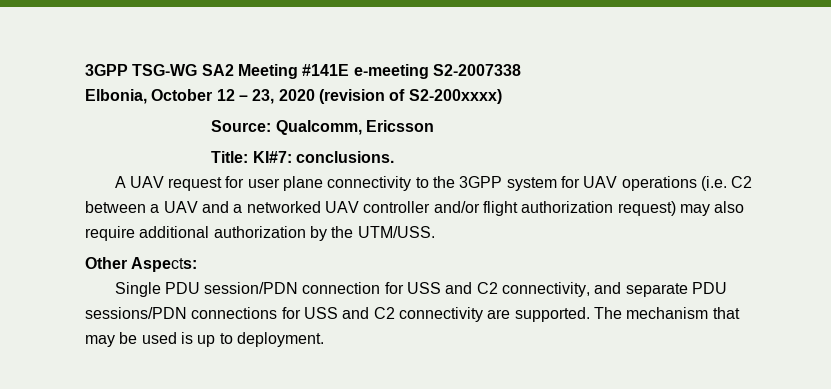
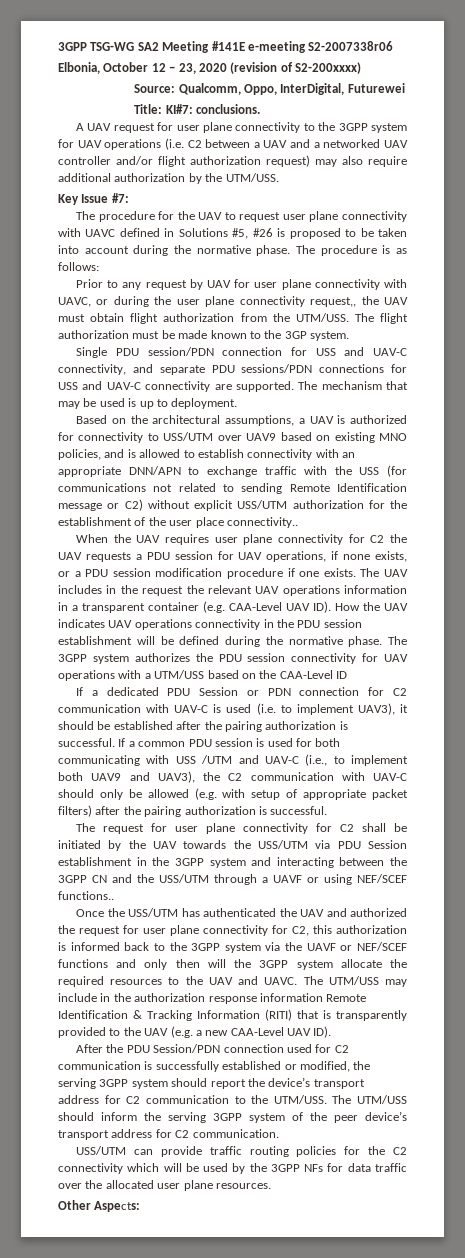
[432,64,521,76] S2-2007338 -> [308,41,394,51] S2-2007338r06
[365,120,434,132] Ericsson -> [243,83,405,95] Oppo, InterDigital, Futurewei
[85,257,198,272] Other Aspects: -> [58,193,129,205] [76,211,407,222] [58,228,407,239] [58,245,408,256] [58,262,99,271] [76,279,407,290] [58,296,409,307] [58,313,408,324] [58,330,349,341] Key Issue #7: // The procedure for the UAV to request user plane connectivity with UAVC defined in Solutions #5, #26 is proposed to be taken into account during the normative phase. The procedure is as follows: // Prior to any request by UAV for user plane connectivity with UAVC, or during the user plane connectivity request,, the UAV must obtain flight authorization from the UTM/USS. The flight authorization must be made known to the 3GP system.
[476,282,498,294] C2 -> [373,348,407,356] UAV-C
[373,307,395,319] C2 -> [106,382,141,390] UAV-C
(324, 339) none -> [76,415,408,426] [58,432,408,443] [58,449,355,460] [58,465,407,477] [58,483,407,494] [58,499,407,511] [58,517,298,528] [76,534,407,545] [58,551,407,562] [58,568,409,579] [58,585,407,596] [58,601,408,613] [58,619,362,630] [58,636,407,647] [58,653,408,664] [58,670,347,681] [76,687,408,696] [58,703,408,715] [58,721,348,732] [58,738,341,747] [58,754,408,766] [58,771,407,783] [58,788,408,800] [58,805,328,817] [76,823,408,834] [58,840,407,851] [58,857,407,868] [58,874,407,885] [58,891,114,900] [76,908,408,917] [58,925,407,936] [58,942,407,953] [58,959,408,970] [58,976,408,987] [58,993,367,1004] [58,1009,407,1021] [58,1026,332,1038] [76,1044,349,1053] [58,1061,371,1072] [58,1077,365,1089] [58,1095,407,1104] [58,1111,407,1123] [58,1129,279,1140] [76,1146,408,1157] [58,1163,407,1174] [58,1180,271,1191] [58,1200,141,1212] // Based on the architectural assumptions, a UAV is authorized for connectivity to USS/UTM over UAV9 based on existing MNO policies, and is allowed to establish connectivity with an appropriate DNN/APN to exchange traffic with the USS (for communications not related to sending Remote Identification message or C2) without explicit USS/UTM authorization for the establishment of the user place connectivity.. // When the UAV requires user plane connectivity for C2 the UAV requests a PDU session for UAV operations, if none exists, or a PDU session modification procedure if one exists. The UAV includes in the request the relevant UAV operations information in a transparent container (e.g. CAA-Level UAV ID). How the UAV indicates UAV operations connectivity in the PDU session establishment will be defined during the normative phase. The 3GPP system authorizes the PDU session connectivity for UAV operations with a UTM/USS based on the CAA-Level ID // If a dedicated PDU Session or PDN connection for C2 communication with UAV-C is used (i.e. to implement UAV3), it should be established after the pairing authorization is successful. If a common PDU session is used for both communicating with USS /UTM and UAV-C (i.e., to implement both UAV9 and UAV3), the C2 communication with UAV-C should only be allowed (e.g. with setup of appropriate packet filters) after the pairing authorization is successful. // The request for user plane connectivity for C2 shall be initiated by the UAV towards the USS/UTM via PDU Session establishment in the 3GPP system and interacting between the 3GPP CN and the USS/UTM through a UAVF or using NEF/SCEF functions.. // Once the USS/UTM has authenticated the UAV and authorized the request for user plane connectivity for C2, this authorization is informed back to the 3GPP system via the UAVF or NEF/SCEF functions and only then will the 3GPP system allocate the required resources to the UAV and UAVC. The UTM/USS may include in the authorization response information Remote Identification & Tracking Information (RITI) that is transparently provided to the UAV (e.g. a new CAA-Level UAV ID). // After the PDU Session/PDN connection used for C2 communication is successfully established or modified, the serving 3GPP system should report the device’s transport address for C2 communication to the UTM/USS. The UTM/USS should inform the serving 3GPP system of the peer device’s transport address for C2 communication. // USS/UTM can provide traffic routing policies for the C2 connectivity which will be used by the 3GPP NFs for data traffic over the allocated user plane resources. // Other Aspects:

